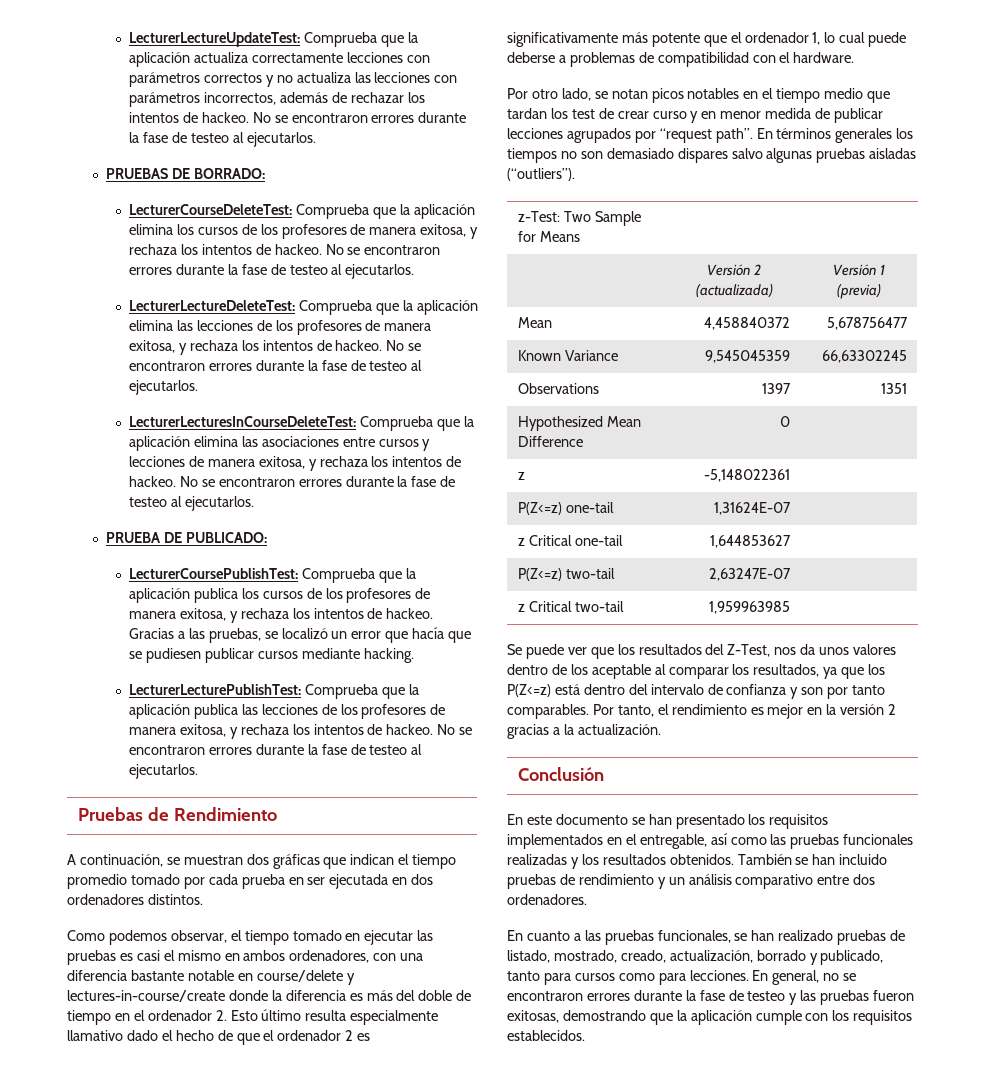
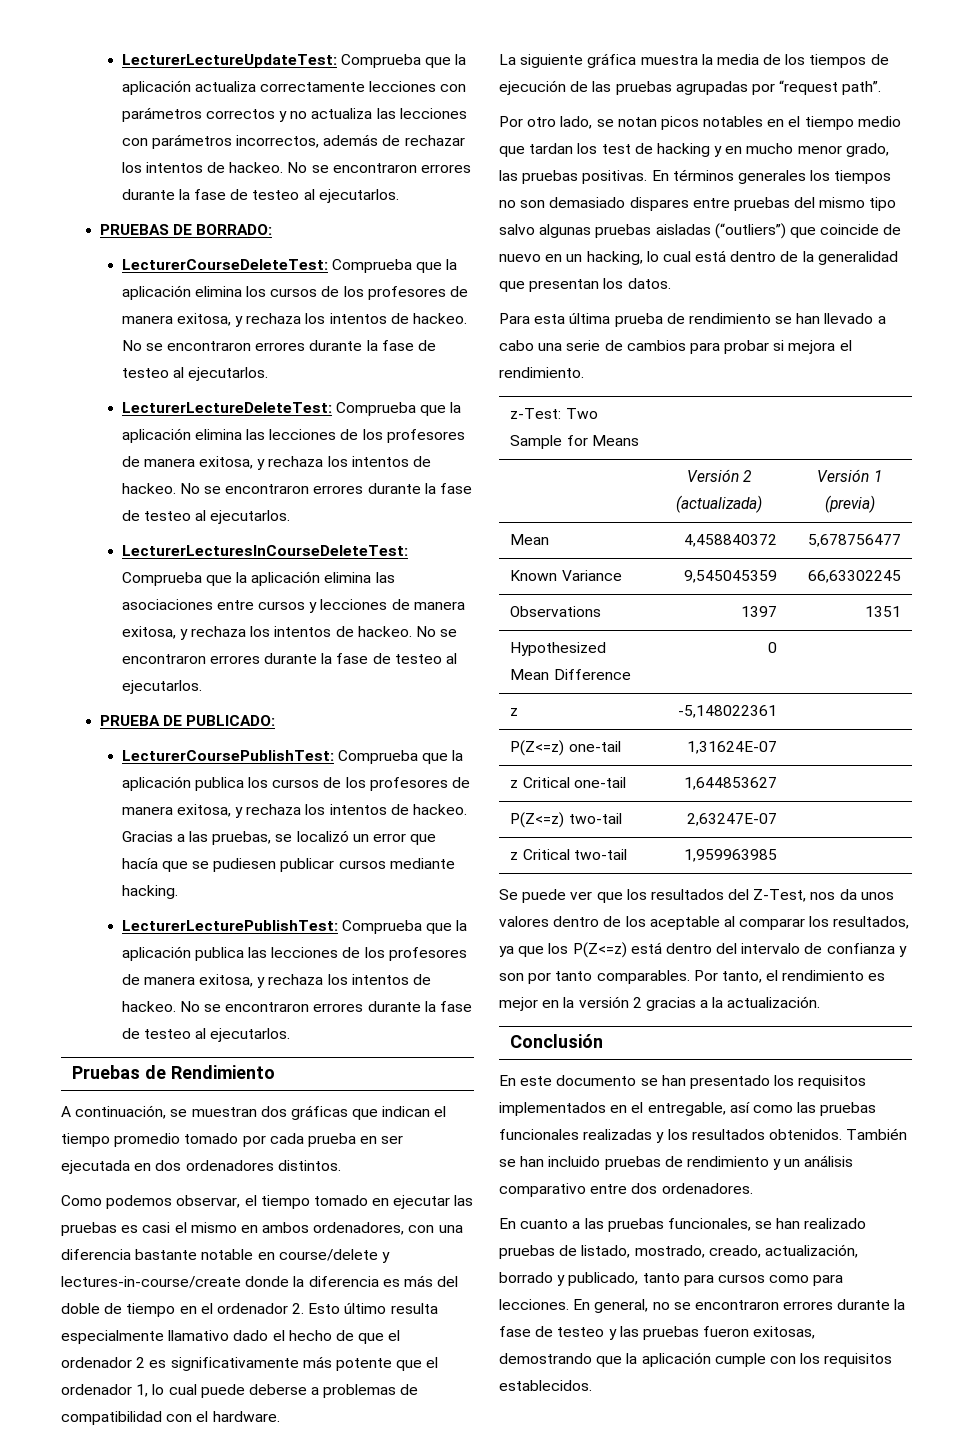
(855, 57) none -> [499,53,889,68] [499,80,882,95] // La siguiente gráfica muestra la media de los tiempos de ejecución de las pruebas agrupadas por “request path”.
[617,108,884,123] [507,128,753,143] crear curso y en menor medida de publicar lecciones agrupados por “request path”. -> [656,143,889,157] [499,170,648,184] hacking y en mucho menor grado, las pruebas positivas.
[731,148,917,163] [507,168,575,181] salvo algunas pruebas aisladas (“outliers”). -> [692,197,897,211] [499,223,902,239] [499,250,898,265] [499,278,671,292] [499,313,886,327] [499,340,852,354] [499,367,584,378] entre pruebas del mismo tipo salvo algunas pruebas aisladas (“outliers”) que coincide de nuevo en un hacking, lo cual está dentro de la generalidad que presentan los datos. // Para esta última prueba de rendimiento se han llevado a cabo una serie de cambios para probar si mejora el rendimiento.

